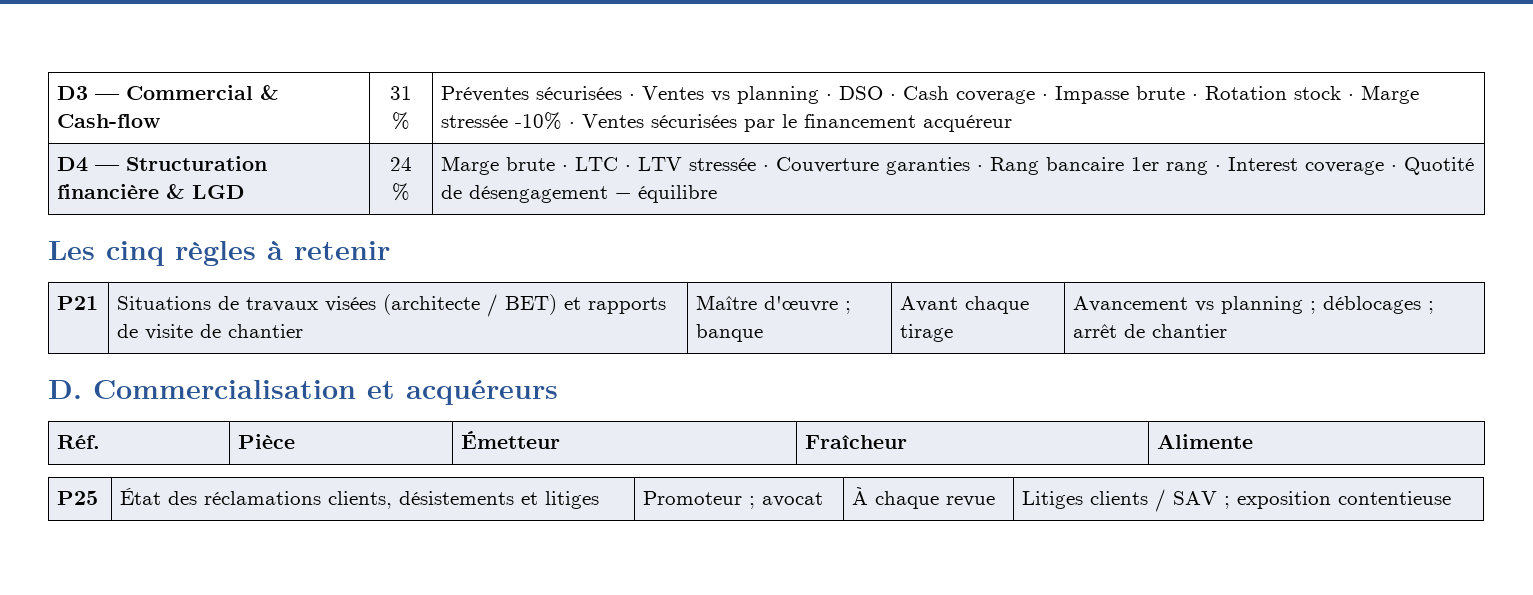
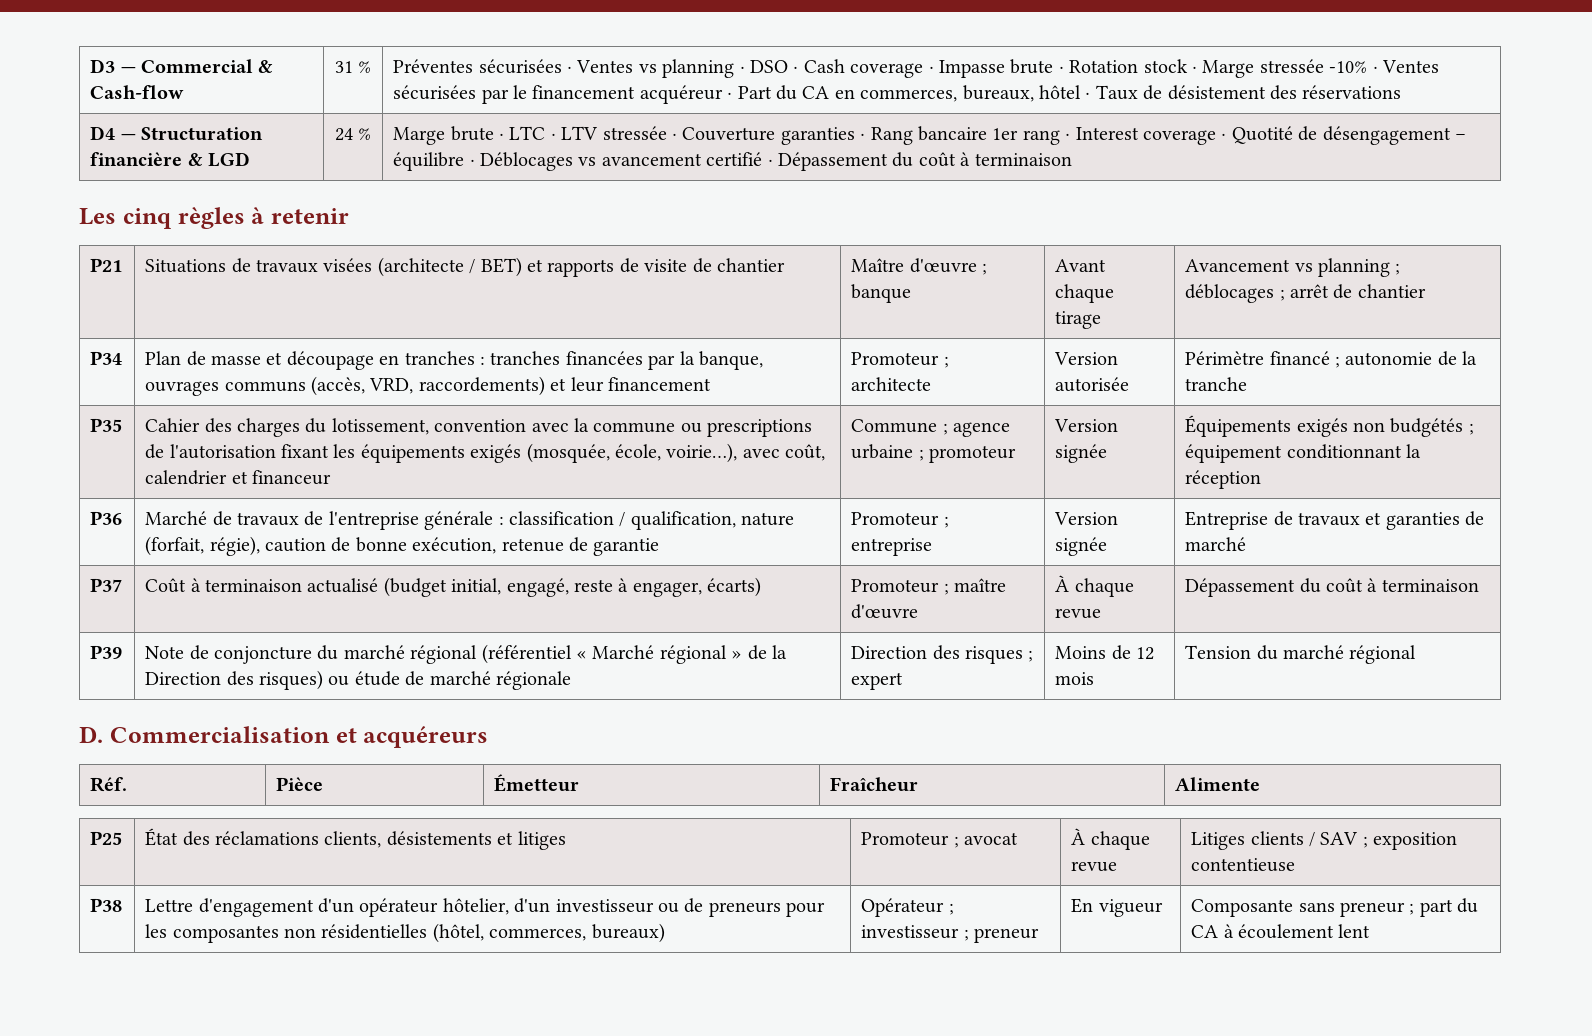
(1013, 123) none -> [727,85,1402,102] · Part du CA en commerces, bureaux, hôtel · Taux de désistement des réservations
(718, 194) none -> [469,152,1072,171] · Déblocages vs avancement certifié · Dépassement du coût à terminaison
(1228, 331) none -> [90,351,123,365] [145,351,763,370] [145,376,711,396] [851,352,949,368] [851,377,932,391] [1054,352,1119,365] [1055,377,1130,392] [1185,351,1478,368] [1185,377,1248,391] [90,418,123,432] [145,418,813,437] [145,443,826,463] [145,470,331,485] [851,419,1010,437] [851,444,1016,463] [1054,419,1119,432] [1055,444,1108,463] [1185,415,1474,437] [1185,444,1421,463] [1185,470,1262,489] [90,511,123,525] [145,511,795,530] [145,536,660,556] [851,512,949,528] [851,538,933,556] [1054,512,1119,525] [1055,537,1108,556] [1185,511,1485,530] [1185,537,1247,551] [90,578,123,592] [145,577,762,597] [851,578,1006,595] [851,604,919,619] [1055,575,1134,597] [1055,608,1102,619] [1185,578,1479,597] [90,645,123,659] [145,644,787,664] [145,670,571,690] [851,645,1034,664] [851,672,904,690] [1055,645,1154,660] [1055,672,1095,685] [1185,645,1417,664] // P34 | Plan de masse et découpage en tranches : tranches financées par la banque, ouvrages communs (accès, VRD, raccordements) et leur financement | Promoteur ; architecte | Version autorisée | Périmètre financé ; autonomie de la tranche // P35 | Cahier des charges du lotissement, convention avec la commune ou prescriptions de l'autorisation fixant les équipements exigés (mosquée, école, voirie…), avec coût, calendrier et financeur | Commune ; agence urbaine ; promoteur | Version signée | Équipements exigés non budgétés ; équipement conditionnant la réception // P36 | Marché de travaux de l'entreprise générale : classification / qualification, nature (forfait, régie), caution de bonne exécution, retenue de garantie | Promoteur ; entreprise | Version signée | Entreprise de travaux et garanties de marché // P37 | Coût à terminaison actualisé (budget initial, engagé, reste à engager, écarts) | Promoteur ; maître d'œuvre | À chaque revue | Dépassement du coût à terminaison // P39 | Note de conjoncture du marché régional (référentiel « Marché régional » de la Direction des risques) ou étude de marché régionale | Direction des risques ; expert | Moins de 12 mois | Tension du marché régional
(1452, 498) none -> [90,898,123,912] [145,898,826,917] [145,923,665,943] [861,898,954,917] [861,925,1039,943] [1071,898,1163,917] [1191,898,1479,917] [1191,924,1371,939] // P38 | Lettre d'engagement d'un opérateur hôtelier, d'un investisseur ou de preneurs pour les composantes non résidentielles (hôtel, commerces, bureaux) | Opérateur ; investisseur ; preneur | En vigueur | Composante sans preneur ; part du CA à écoulement lent

